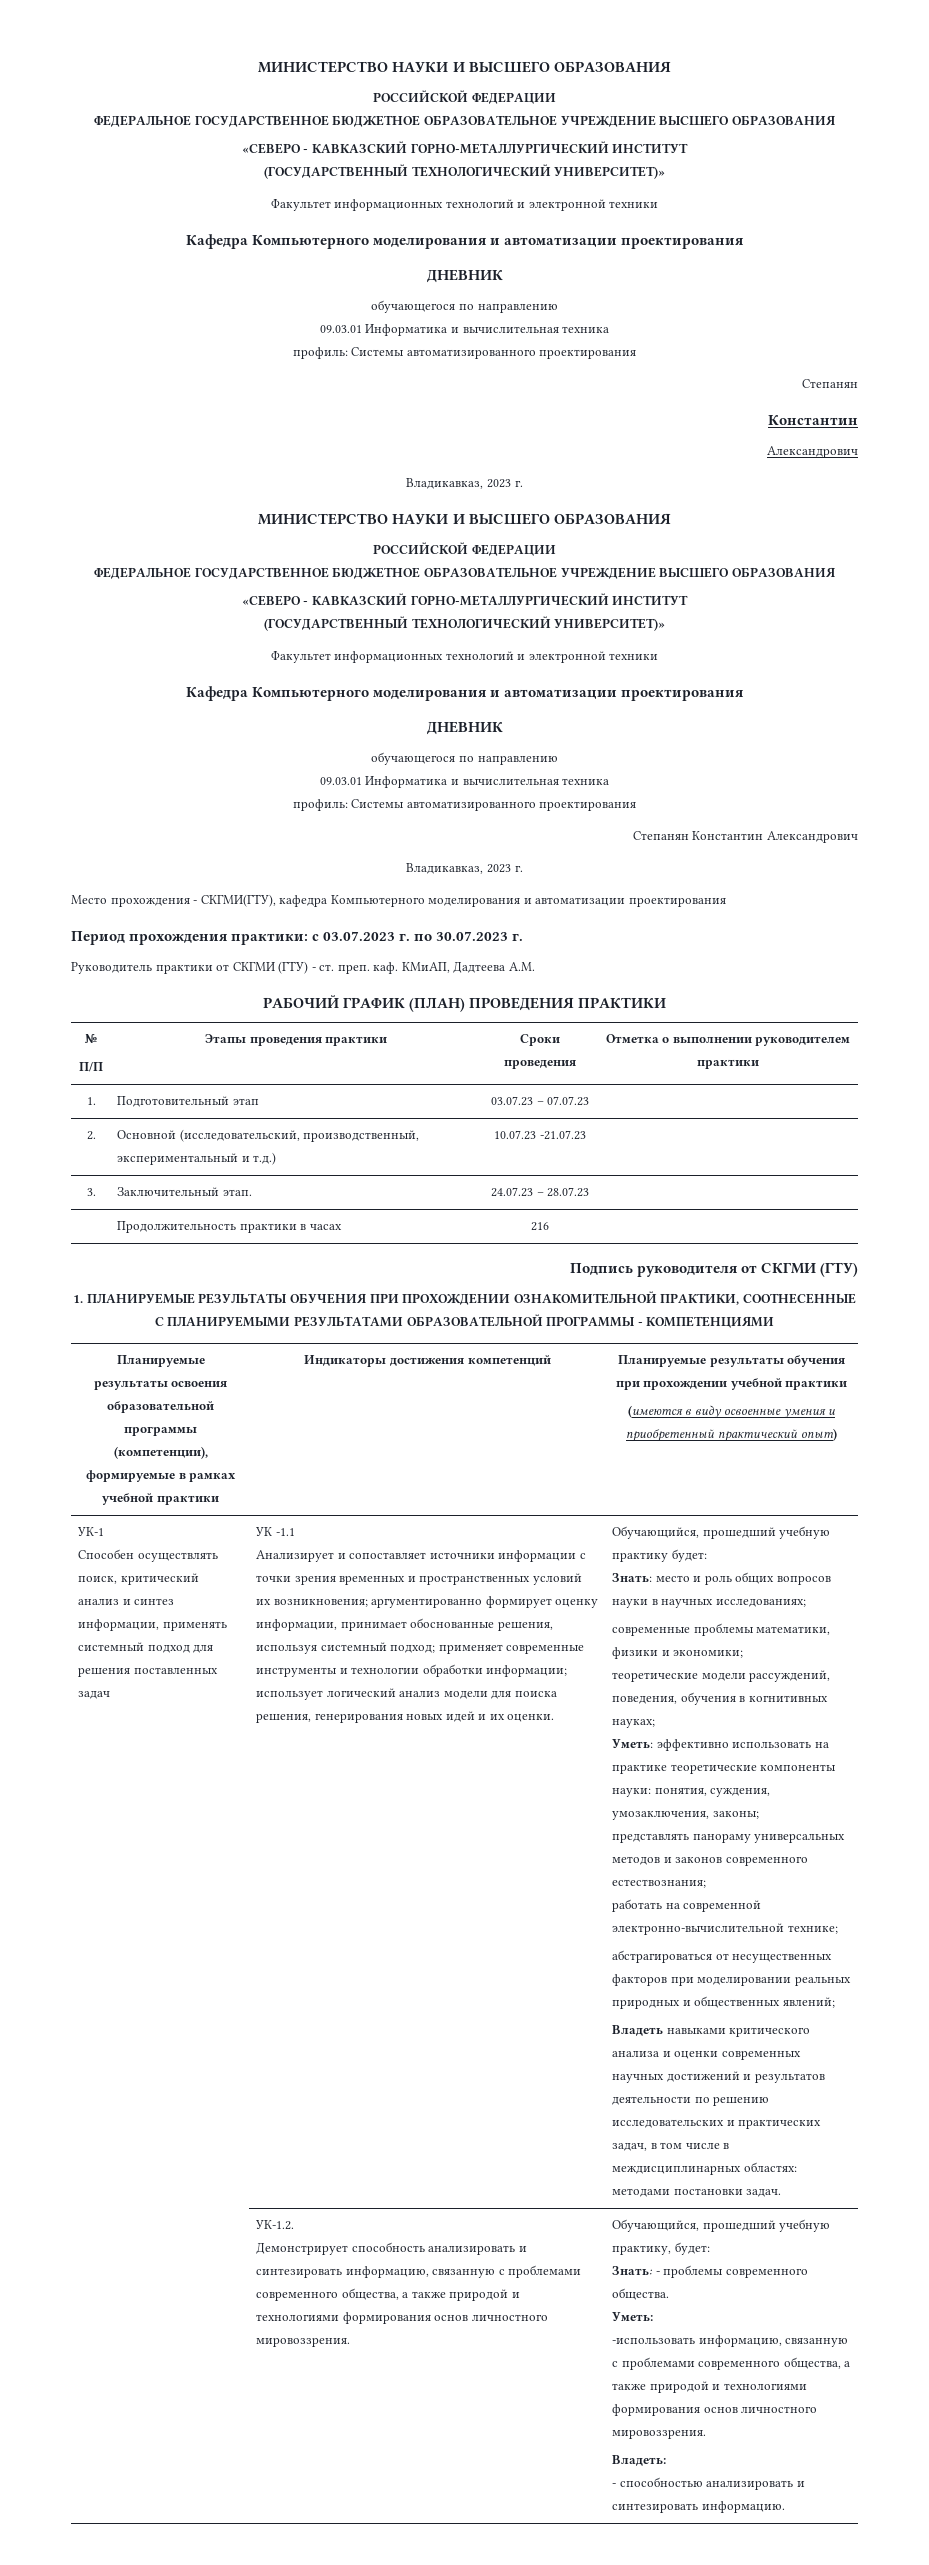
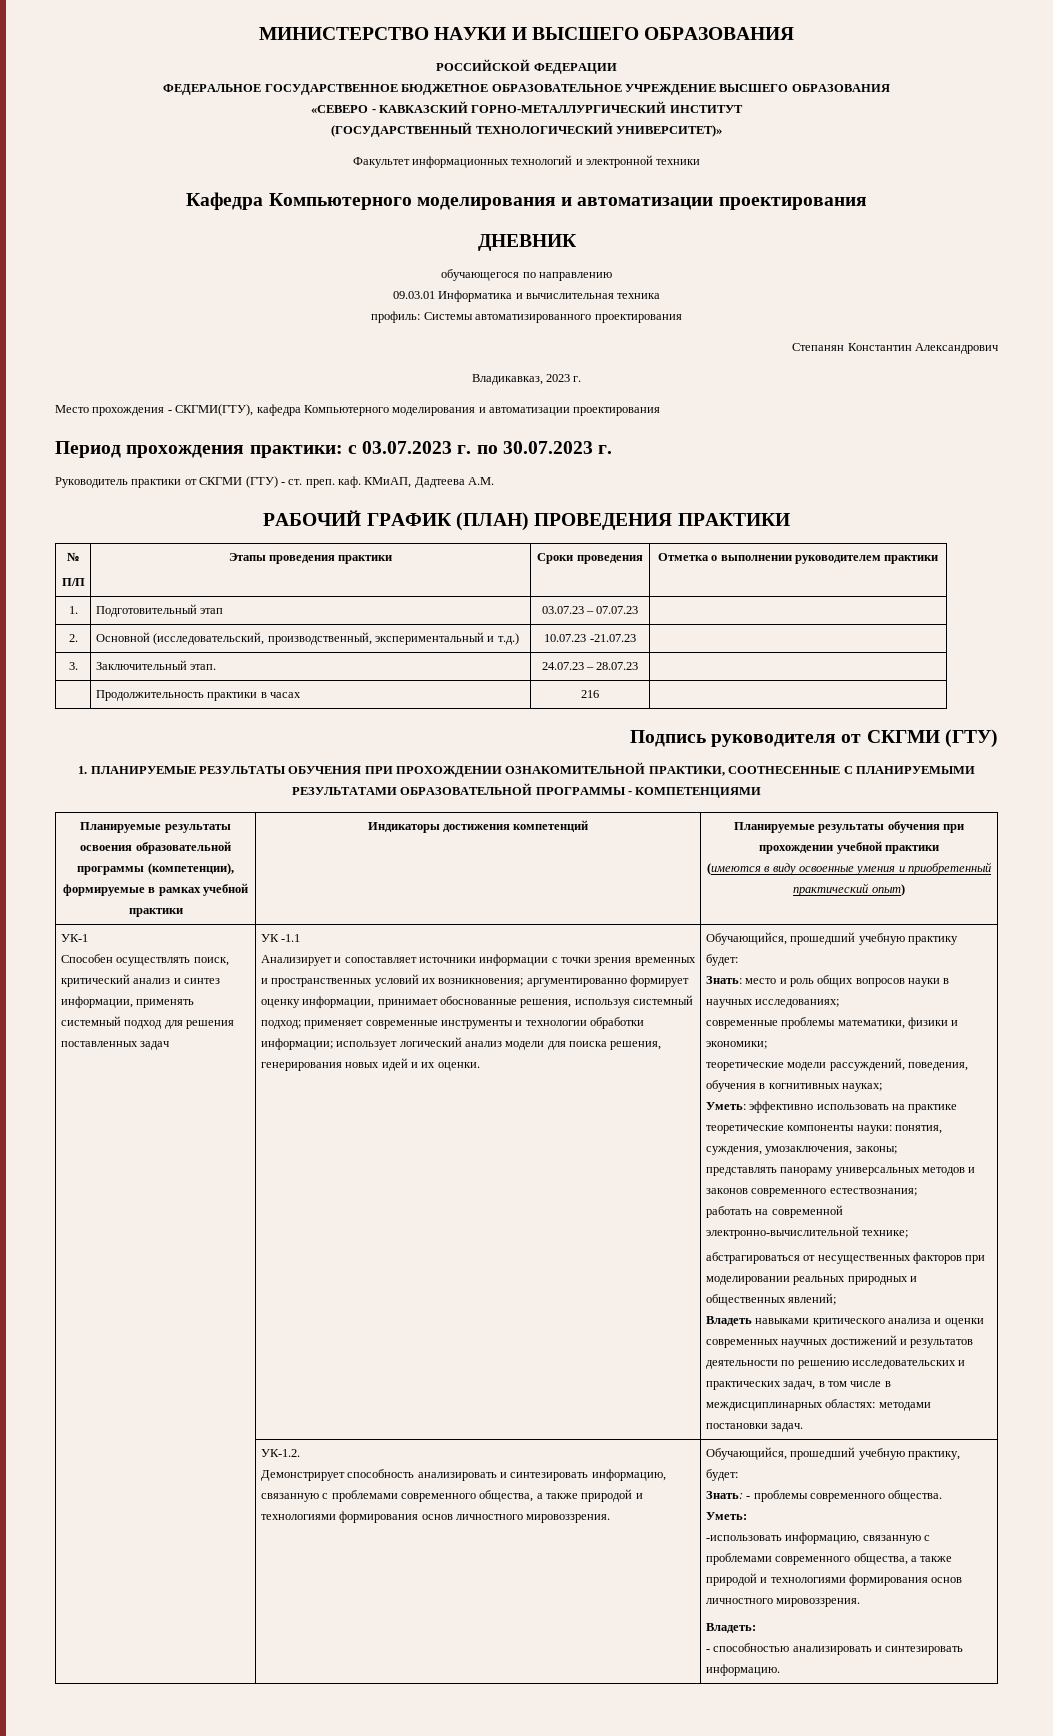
[768,415,858,426] [767,446,858,458] [406,478,523,489] [258,513,671,525] [373,542,556,556] [94,567,836,579] [241,593,689,606] [263,616,666,631] [270,651,659,663] [185,686,745,701] [426,721,503,735] [371,752,558,765] [319,776,610,788] [292,799,637,811] [632,831,689,840] // Константин // Александрович // Владикавказ, 2023 г. // МИНИСТЕРСТВО НАУКИ И ВЫСШЕГО ОБРАЗОВАНИЯ // РОССИЙСКОЙ ФЕДЕРАЦИИ // ФЕДЕРАЛЬНОЕ ГОСУДАРСТВЕННОЕ БЮДЖЕТНОЕ ОБРАЗОВАТЕЛЬНОЕ УЧРЕЖДЕНИЕ ВЫСШЕГО ОБРАЗОВАНИЯ // «СЕВЕРО - КАВКАЗСКИЙ ГОРНО-МЕТАЛЛУРГИЧЕСКИЙ ИНСТИТУТ // (ГОСУДАРСТВЕННЫЙ ТЕХНОЛОГИЧЕСКИЙ УНИВЕРСИТЕТ)» // Факультет информационных технологий и электронной техники // Кафедра Компьютерного моделирования и автоматизации проектирования // ДНЕВНИК // обучающегося по направлению // 09.03.01 Информатика и вычислительная техника // профиль: Системы автоматизированного проектирования // Степанян -> (845, 347) none

